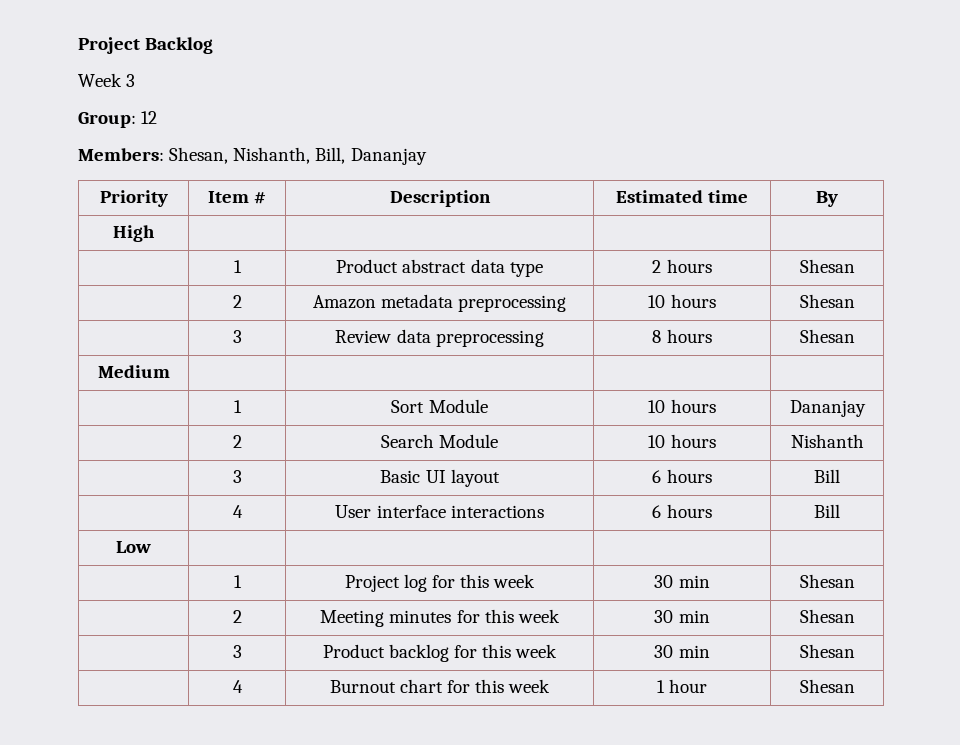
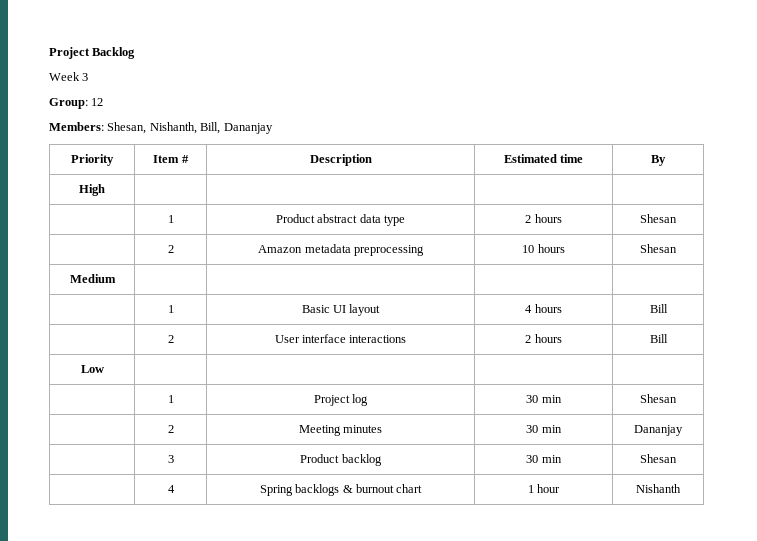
[232,330,242,343] [335,329,544,347] [652,329,712,343] [799,329,855,343] [97,365,170,378] [233,400,242,413] [391,399,488,413] [648,399,716,413] [789,400,866,417] [232,435,242,448] [380,434,499,448] [648,434,716,448] [790,434,864,448] [232,470,242,483] | 3 | Review data preprocessing | 8 hours | Shesan // Medium | | | | // | 1 | Sort Module | 10 hours | Dananjay // | 2 | Search Module | 10 hours | Nishanth // | 3 -> [69,274,116,283] [167,305,174,313] Medium | | | | // | 1
[652,470,662,483] 6 -> [525,305,533,313] 4
[232,505,243,518] 4 -> [167,335,174,343] 2
[652,505,662,518] 6 -> [525,335,532,343] 2
[432,574,536,588] for this week -> (369, 400) none
[456,609,560,623] [654,610,710,623] [799,609,855,623] for this week | 30 min | Shesan -> [526,425,562,433] [634,425,683,436] | 30 min | Dananjay
[454,644,558,658] for this week -> (382, 460) none
[329,679,551,693] Burnout chart for this week -> [259,484,423,496] Spring backlogs & burnout chart
[799,679,855,693] Shesan -> [636,484,681,493] Nishanth

